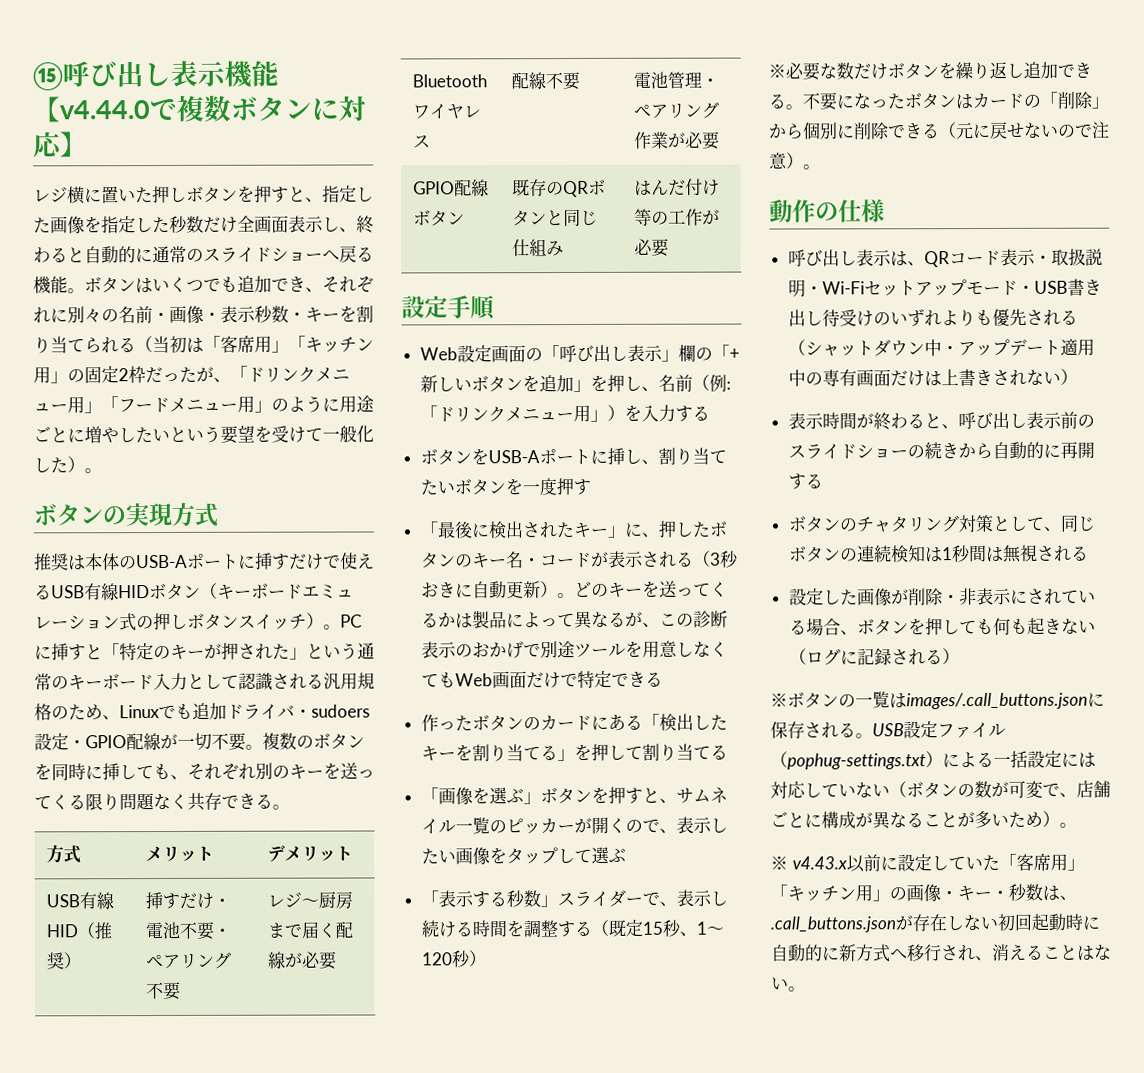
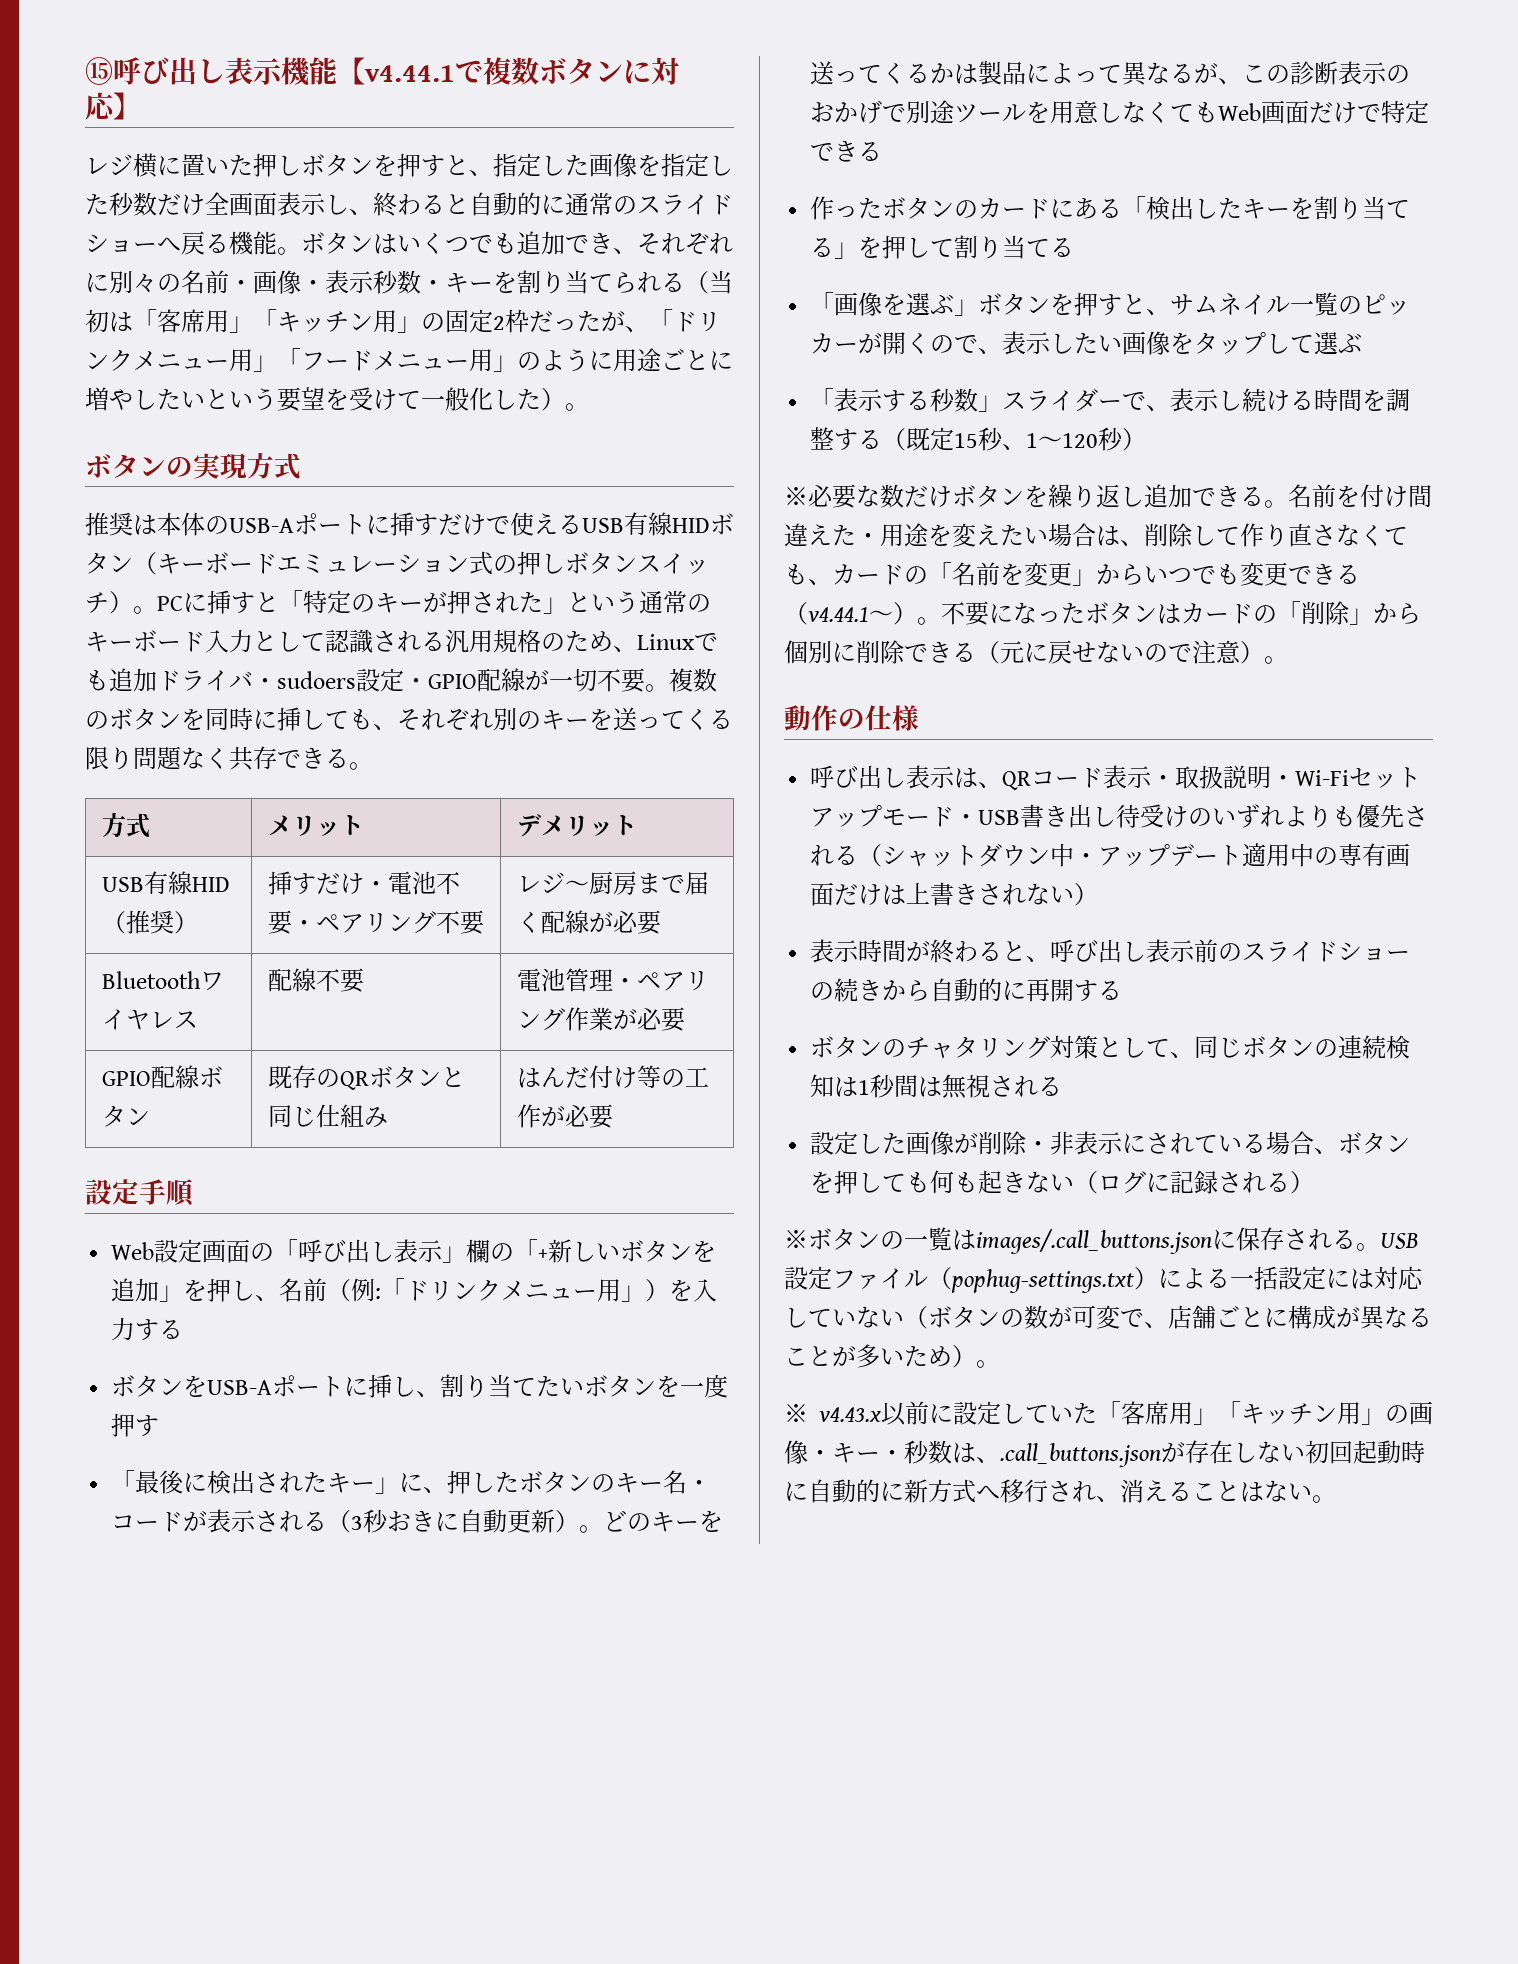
[59,100,150,120] v4.44.0 -> [365,65,455,82] v4.44.1
(803, 107) none -> [1288,484,1432,508] [784,523,1408,547] [784,562,1360,586] [784,602,941,625] 名前を付け間違えた・用途を変えたい場合は、削除して作り直さなくても、カードの「名前を変更」からいつでも変更できる（v4.44.1〜）。

